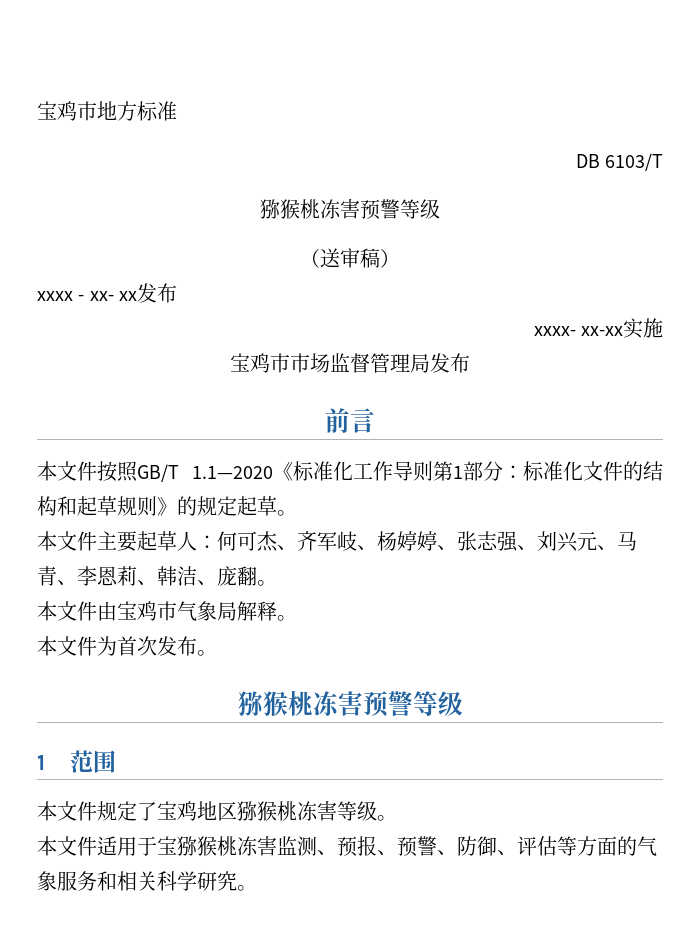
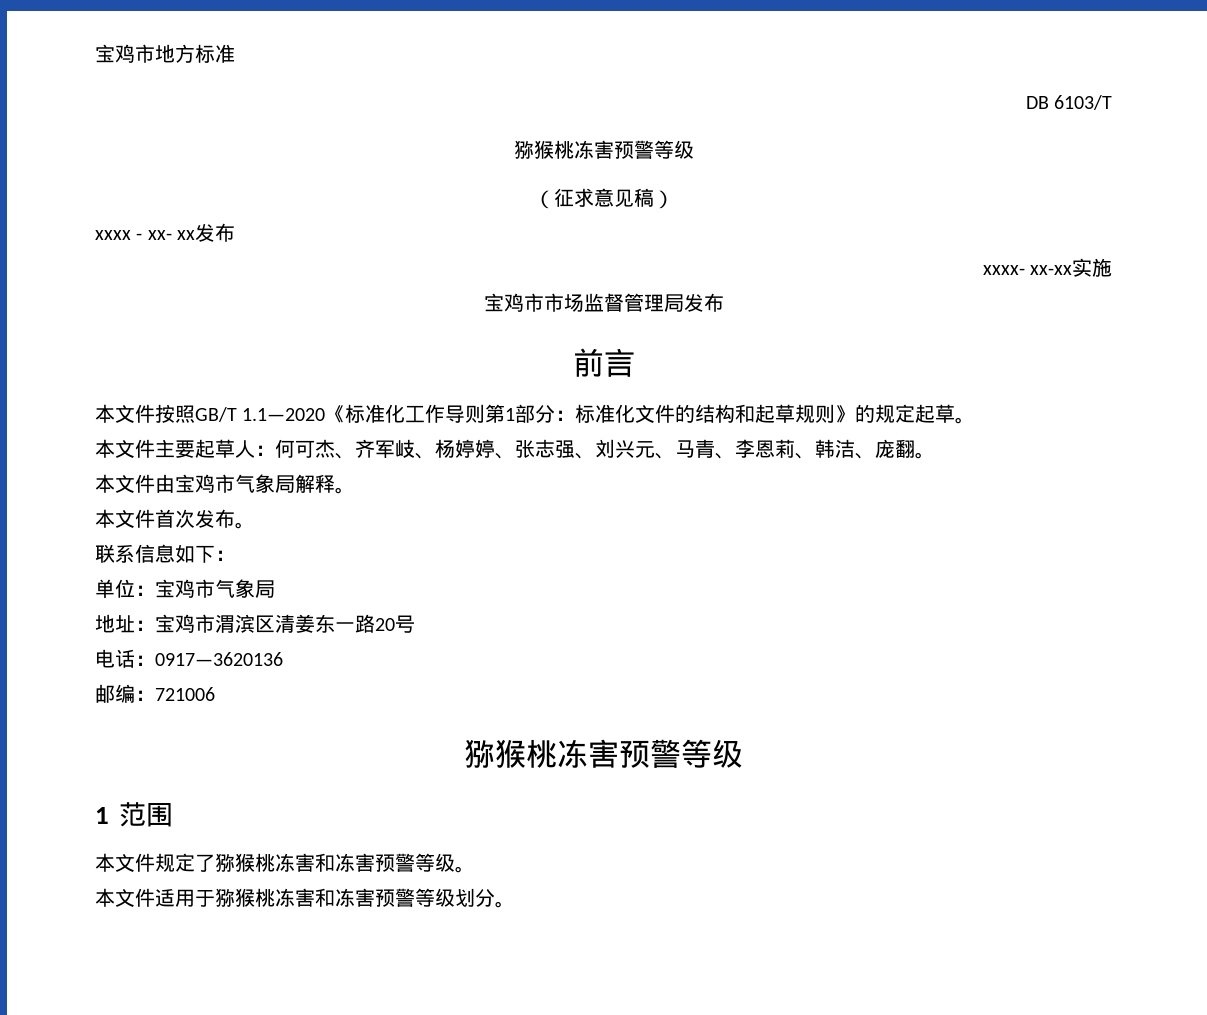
[320,248,360,268] 送审 -> [553,188,634,207] 征求意见
[97,636,117,656] 为 -> (155, 518) none
(217, 653) none -> [95,544,235,563] [95,579,275,598] [95,614,415,633] [95,649,283,668] [95,684,215,703] // 联系信息如下： // 单位：宝鸡市气象局 // 地址：宝鸡市渭滨区清姜东一路20号 // 电话：0917—3620136 // 邮编：721006
[157,801,337,821] 宝鸡地区猕猴桃冻害 -> [215,853,415,872] 猕猴桃冻害和冻害预警
[157,836,657,857] [37,871,237,891] 宝猕猴桃冻害监测、预报、预警、防御、评估等方面的气象服务和相关科学研究 -> [215,888,495,907] 猕猴桃冻害和冻害预警等级划分

